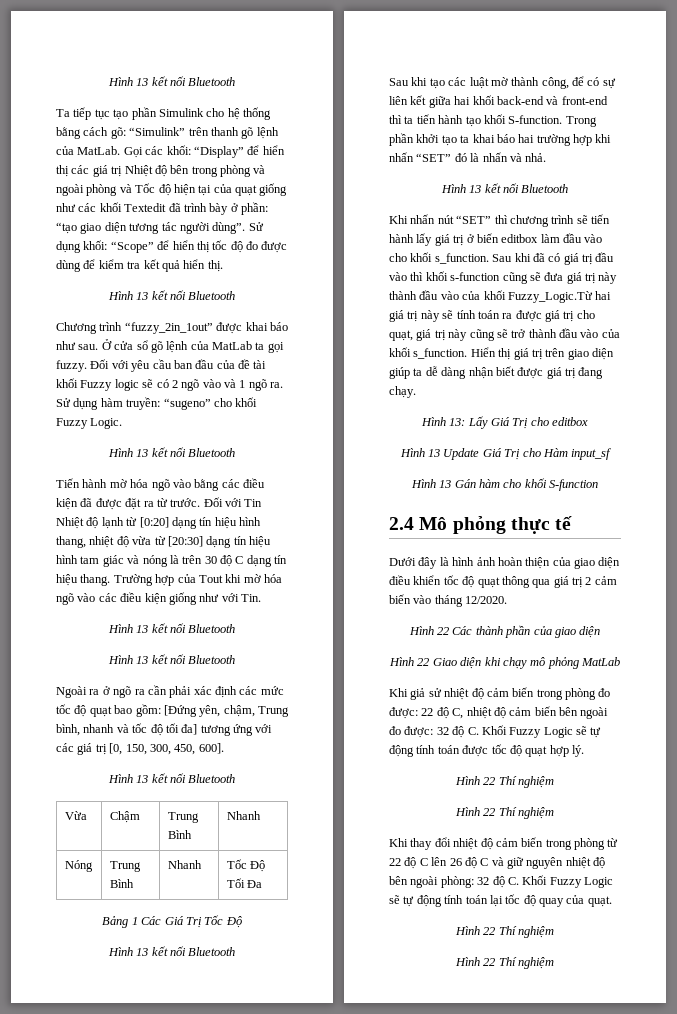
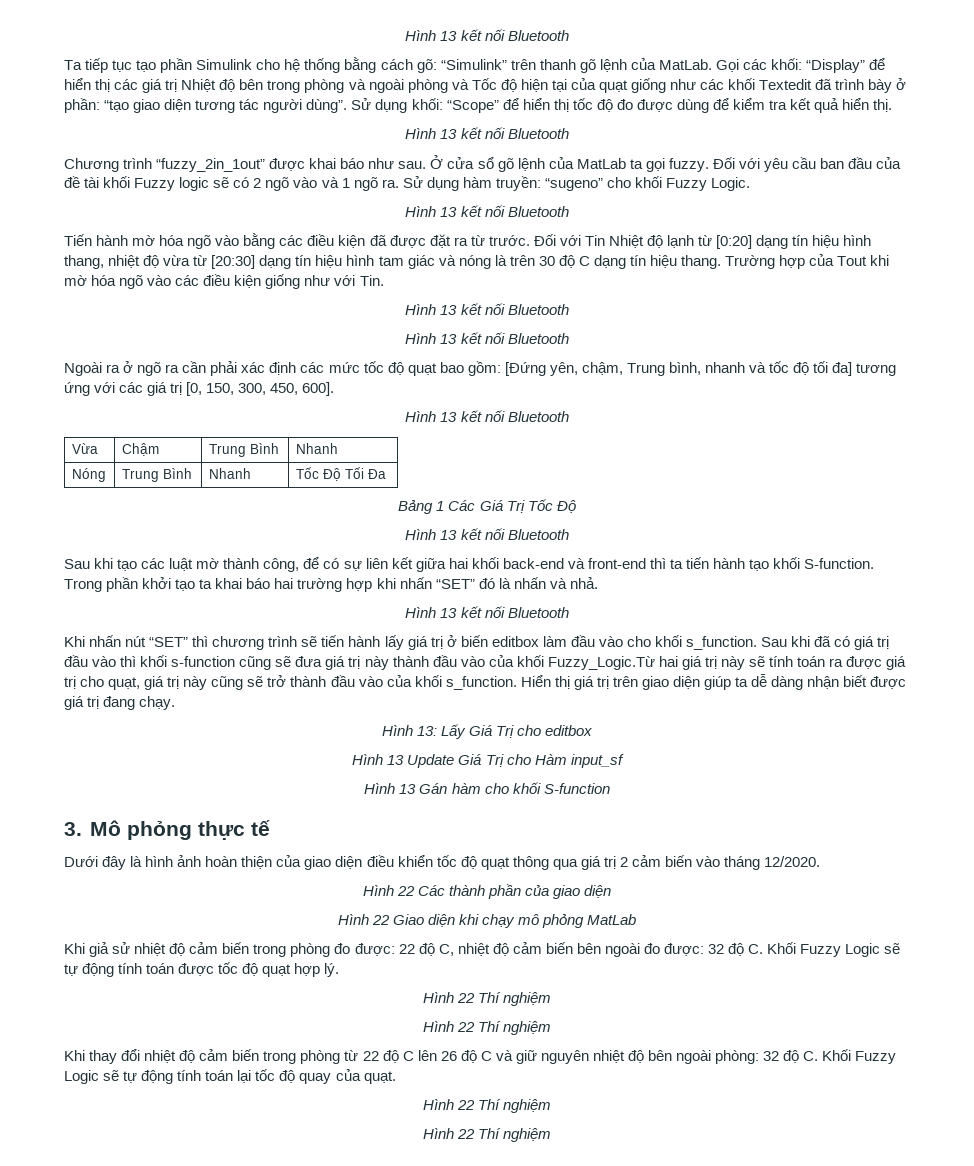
[389,517,414,530] 2.4 -> [64,822,82,836] 3.

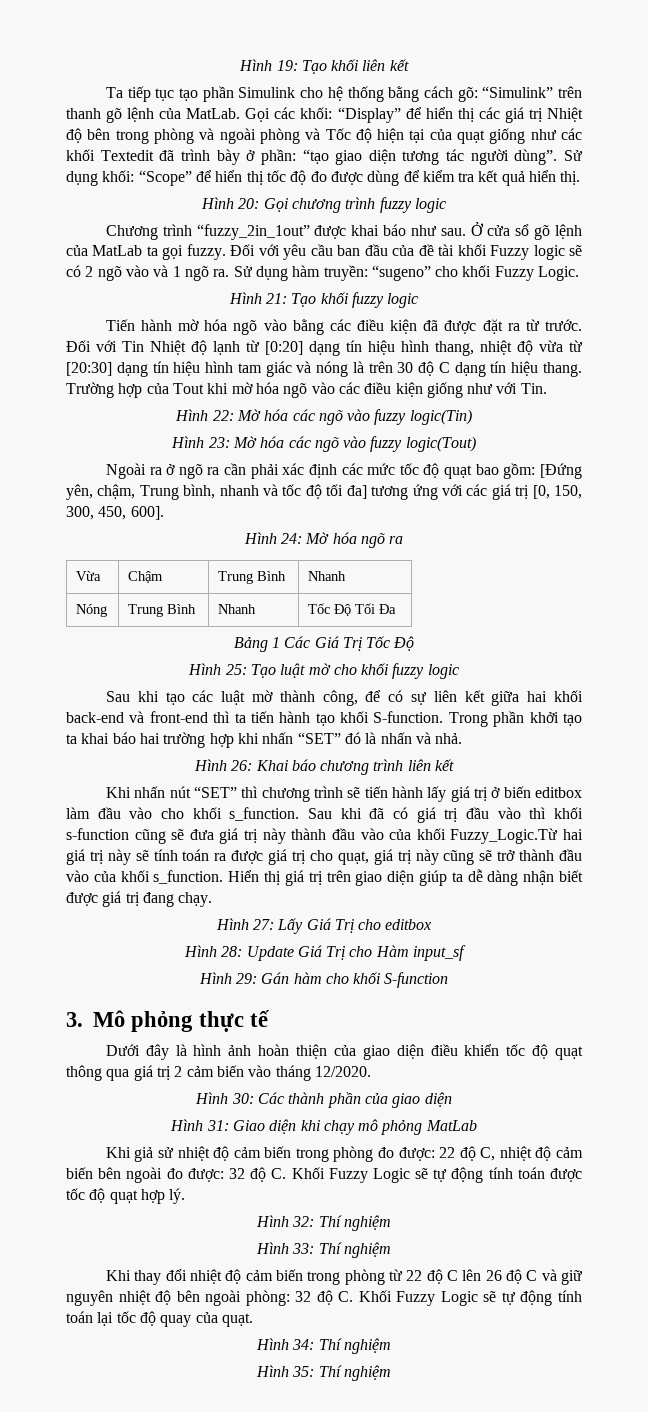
[405,29,569,41] Hình 13 kết nối Bluetooth -> [239,59,409,74] Hình 19: Tạo khối liên kết
[440,127,569,139] 13 kết nối Bluetooth -> [238,197,446,213] 20: Gọi chương trình fuzzy logic
[440,205,569,217] 13 kết nối Bluetooth -> [266,292,419,308] 21: Tạo khối fuzzy logic
[440,303,569,315] [405,332,569,344] 13 kết nối Bluetooth // Hình 13 kết nối Bluetooth -> [212,409,472,425] [171,436,476,452] 22: Mờ hóa các ngõ vào fuzzy logic(Tin) // Hình 23: Mờ hóa các ngõ vào fuzzy logic(Tout)
[440,410,569,422] 13 kết nối Bluetooth -> [281,532,404,548] 24: Mờ hóa ngõ ra
[440,528,569,540] 13 kết nối Bluetooth -> [225,663,459,679] 25: Tạo luật mờ cho khối fuzzy logic
[440,606,569,618] 13 kết nối Bluetooth -> [231,759,455,775] 26: Khai báo chương trình liên kết
[416,726,437,736] 13: -> [252,919,274,930] 27:
[387,755,405,765] 13 -> [221,946,243,957] 28:
[399,784,417,794] 13 -> [235,973,257,984] 29:
[396,886,415,896] 22 -> [231,1093,254,1104] 30:
[371,915,390,925] 22 -> [206,1120,229,1131] 31:
[456,992,552,1006] [422,1021,475,1032] 22 Thí nghiệm // Hình 22 -> [292,1215,391,1231] [256,1242,315,1254] 32: Thí nghiệm // Hình 33:
[456,1099,552,1113] [422,1128,475,1139] 22 Thí nghiệm // Hình 22 -> [292,1338,391,1354] [256,1365,315,1377] 34: Thí nghiệm // Hình 35:

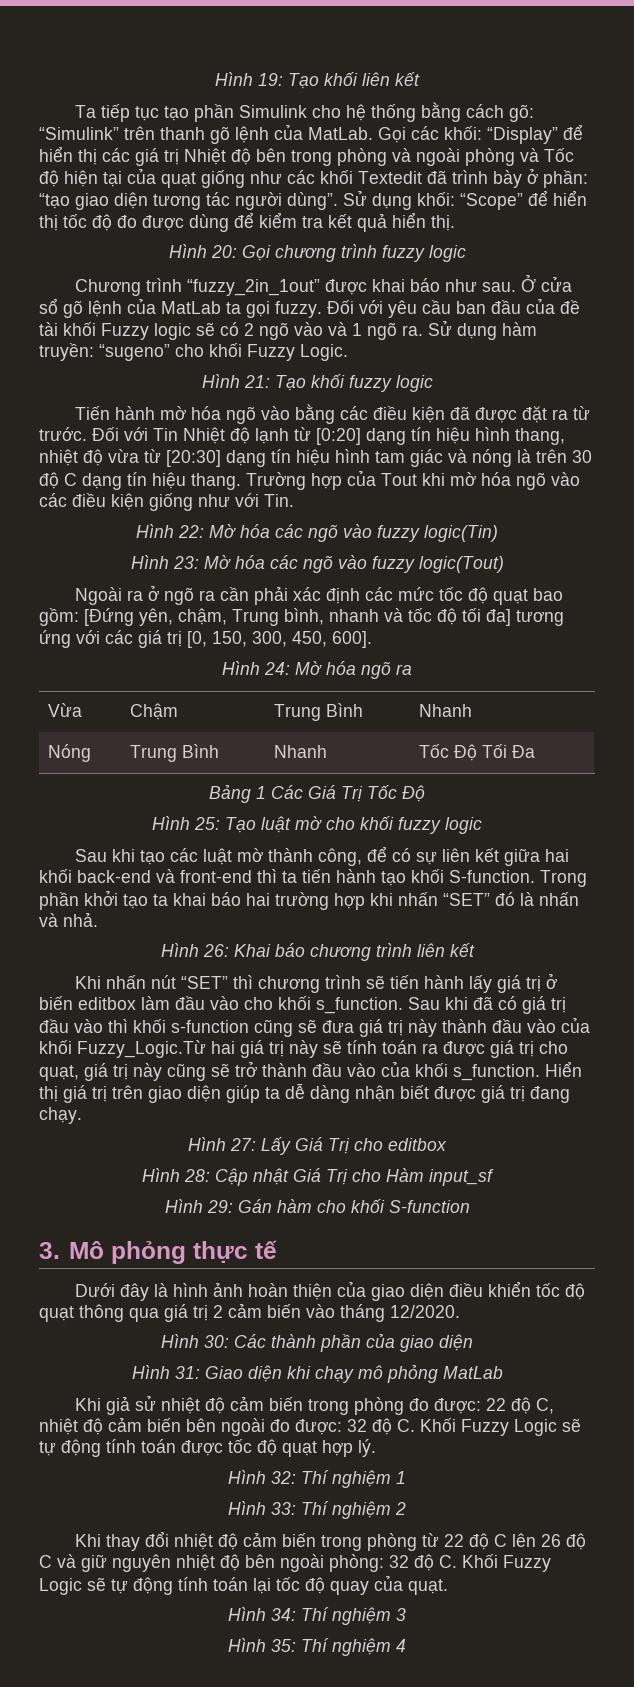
[246,946,294,961] Update -> [215,1168,289,1186] Cập nhật
(391, 1223) none -> [396,1471,406,1484] 1
(391, 1250) none -> [395,1502,406,1515] 2
(391, 1346) none -> [396,1608,406,1621] 3
(391, 1373) none -> [396,1639,406,1652] 4

